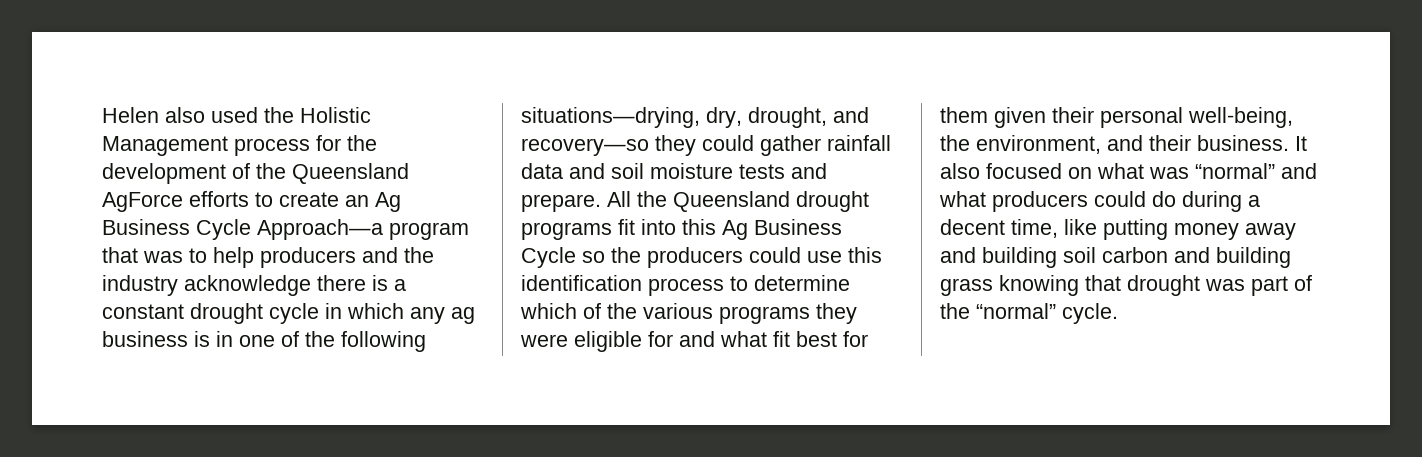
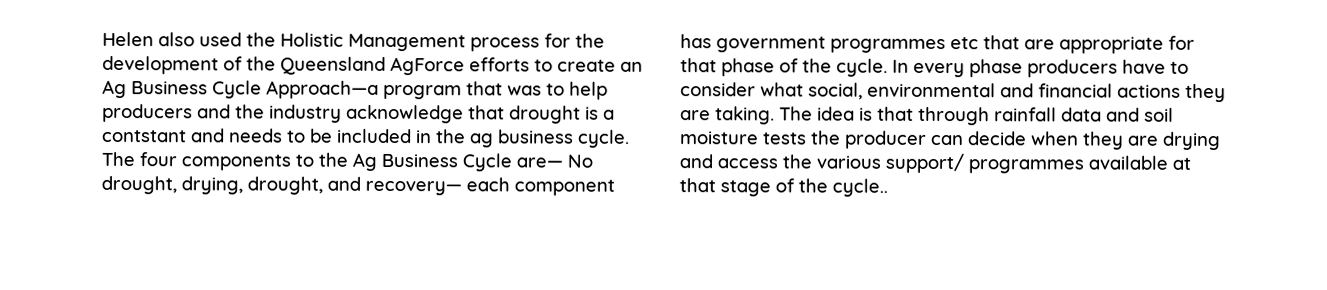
[317,275,406,291] [102,303,475,324] [102,331,426,352] [521,107,869,128] [521,135,821,156] there is a constant drought cycle in which any ag business is in one of the following situations—drying, dry, drought, and recovery—so they could gather -> [468,105,615,124] [102,128,630,148] [101,151,593,172] [101,175,615,196] [680,34,1195,54] [680,58,1189,78] [680,82,1226,103] [680,106,990,126] that drought is a contstant and needs to be included in the ag business cycle. The four components to the Ag Business Cycle are— No drought, drying, drought, and recovery— each component has government programmes etc that are appropriate for that phase of the cycle. In every phase producers have to consider what social, environmental and financial actions they are taking. The idea is that through
[791,163,827,179] [521,191,869,212] [521,219,842,240] [521,247,882,268] [521,275,850,296] [520,303,857,324] [520,331,868,352] [940,107,1293,128] [940,135,1307,154] [940,163,1317,179] [939,191,1260,212] [940,219,1296,240] [940,247,1291,268] [940,275,1312,296] [940,303,1118,324] and prepare. All the Queensland drought programs fit into this Ag Business Cycle so the producers could use this identification process to determine which of the various programs they were eligible for and what fit best for them given their personal well-being, the environment, and their business. It also focused on what was “normal” and what producers could do during a decent time, like putting money away and building soil carbon and building grass knowing that drought was part of the “normal” cycle. -> [811,130,1221,151] [679,152,1191,174] [679,178,888,197] the producer can decide when they are drying and access the various support/ programmes available at that stage of the cycle..

